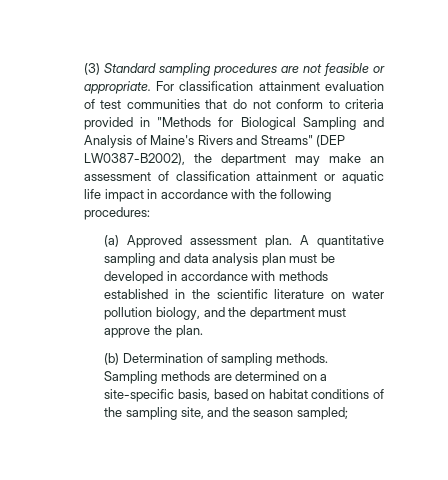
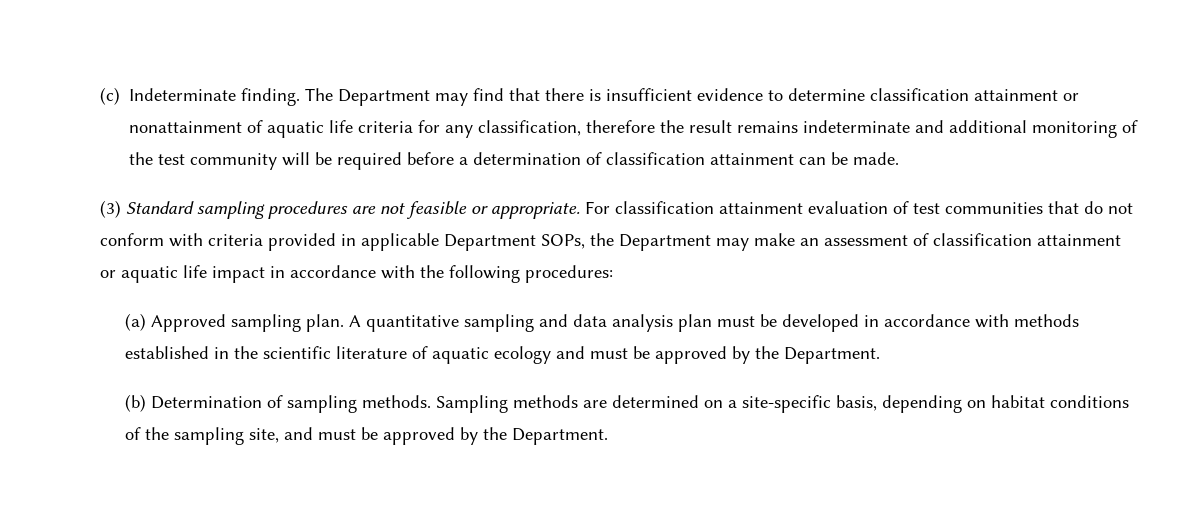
(83, 69) none -> [99,87,1079,106] [128,120,1138,138] [128,152,899,170] (c) Indeterminate finding. The Department may find that there is insufficient evidence to determine classification attainment or nonattainment of aquatic life criteria for any classification, therefore the result remains indeterminate and additional monitoring of the test community will be required before a determination of classification attainment can be made. //
[328,100,340,109] to -> [168,233,203,247] with
[157,117,384,130] [83,135,346,148] [83,153,286,166] "Methods for Biological Sampling and Analysis of Maine's Rivers and Streams" (DEP LW0387-B2002), the department -> [360,233,711,251] applicable Department SOPs, the Department
[190,236,258,245] assessment -> [230,314,301,332] sampling
[331,290,384,299] [104,307,347,320] [104,325,203,338] on water pollution biology, and the department must approve the plan. -> [411,346,880,364] of aquatic ecology and must be approved by the Department.
[213,389,248,399] based -> [881,395,962,413] depending
[231,407,348,420] the season sampled; -> [317,427,608,445] must be approved by the Department.

